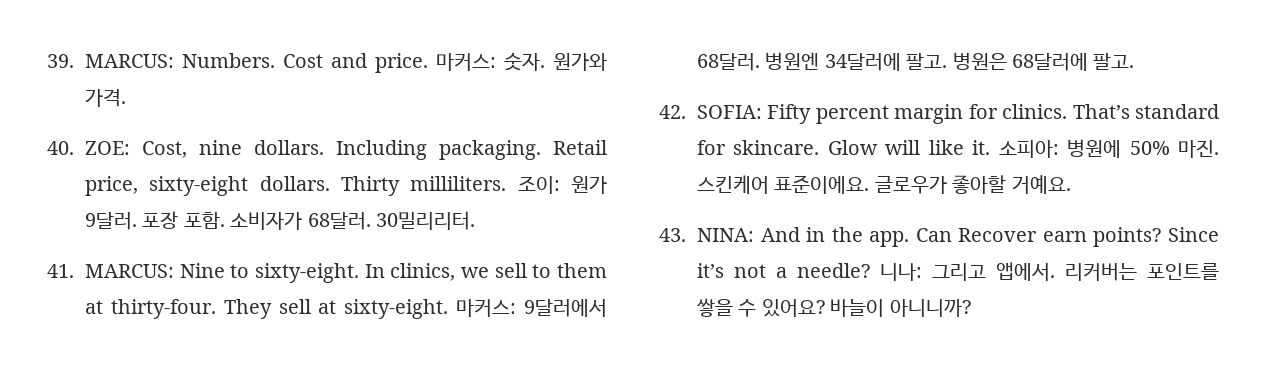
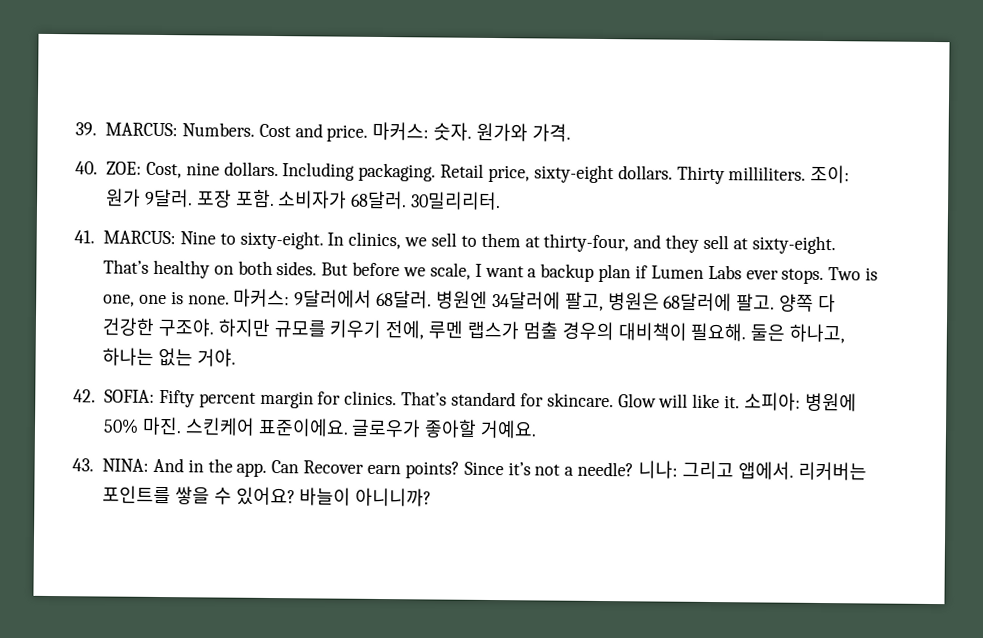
[110,299,449,319] thirty-four. They sell at sixty-eight. -> [543,233,836,255] [103,259,879,285] [103,291,230,307] thirty-four, and they sell at sixty-eight. That’s healthy on both sides. But before we scale, I want a backup plan if Lumen Labs ever stops. Two is one, one is none.
[906,52,948,70] 팔고. -> [564,291,604,312] 팔고,
(1135, 61) none -> [779,293,837,313] [102,317,846,344] [102,347,236,367] 양쪽 다 건강한 구조야. 하지만 규모를 키우기 전에, 루멘 랩스가 멈출 경우의 대비책이 필요해. 둘은 하나고, 하나는 없는 거야.

